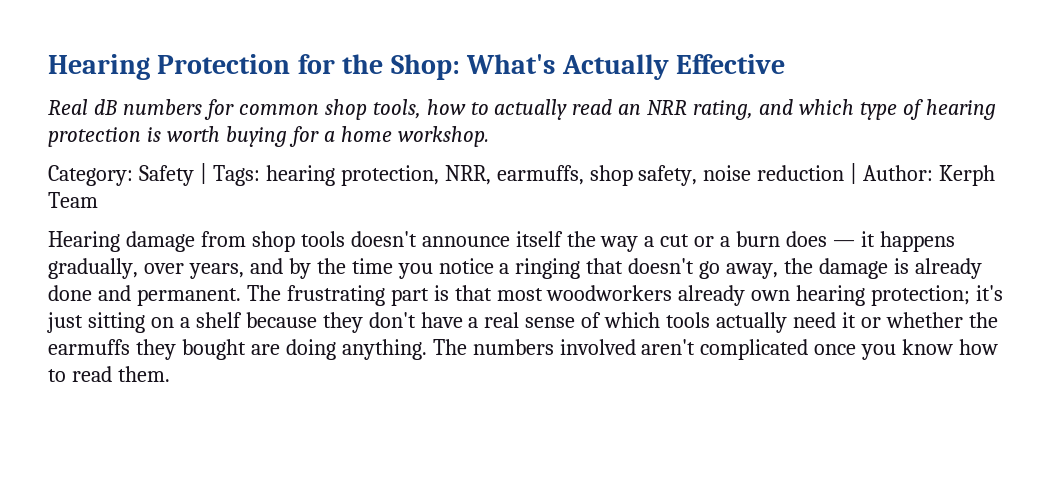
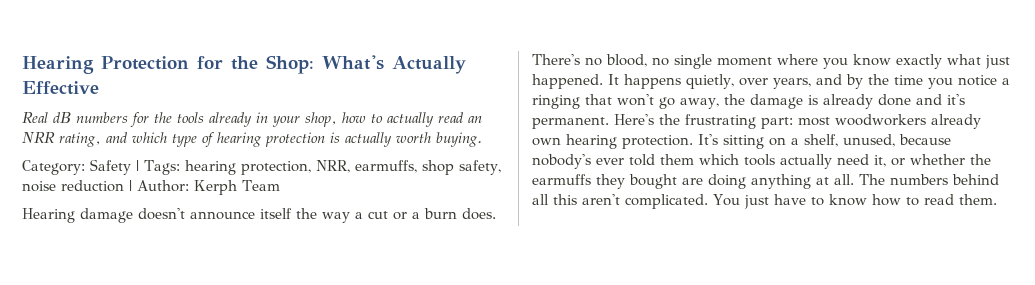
[238,99,421,120] common shop tools, -> [154,112,337,127] the tools already in your shop,
[166,126,489,147] worth buying for a home workshop. -> [345,132,482,147] actually worth buying.
[200,231,345,252] from shop tools -> (133, 215) none
[786,231,955,252] [48,258,138,279] does — it happens gradually, -> [462,208,496,220] [532,54,1010,69] [532,74,734,89] does. There's no blood, no single moment where you know exactly what just happened. It happens quietly,
[628,258,695,274] doesn't -> [617,94,654,106] won't
[136,285,492,306] permanent. The frustrating part is that -> [946,94,965,105] [532,114,793,129] it's permanent. Here's the frustrating part:
[871,285,1004,306] [47,312,602,333] protection; it's just sitting on a shelf because they don't have a real sense of -> [622,134,951,149] [532,154,694,169] protection. It's sitting on a shelf, unused, because nobody's ever told them
[841,312,856,328] it -> [874,155,886,167] it,
[341,339,897,360] anything. The numbers involved aren't complicated once you -> [751,174,999,189] [532,194,824,209] anything at all. The numbers behind all this aren't complicated. You just have to

